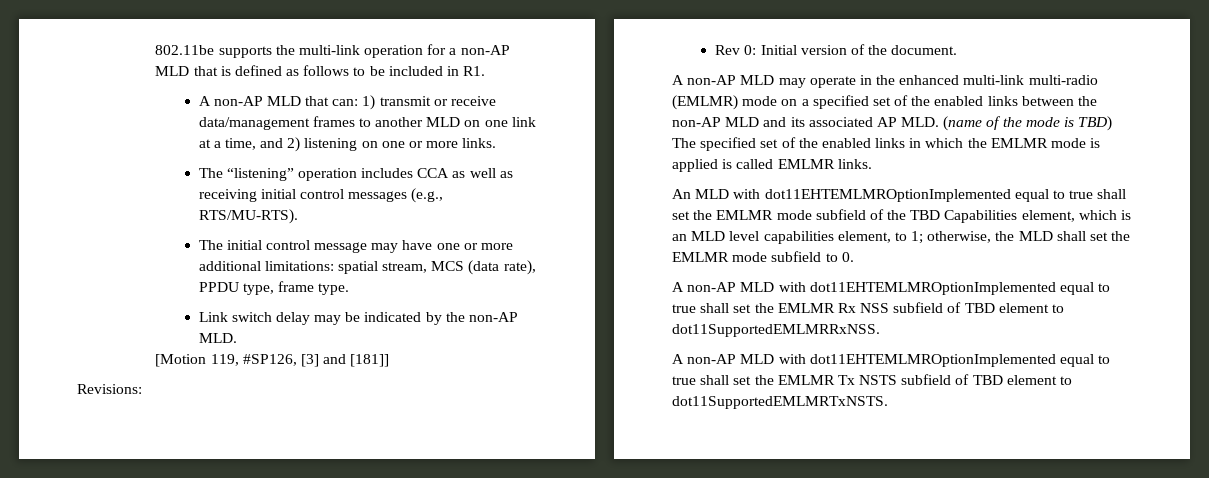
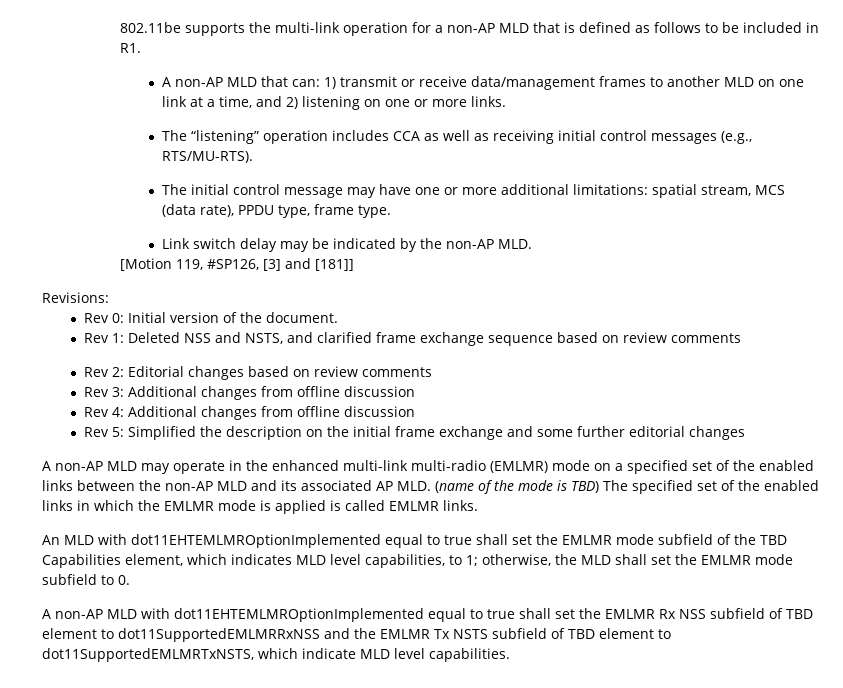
(958, 50) none -> [83,332,741,346] [83,366,432,380] [83,386,415,400] [83,406,415,420] [83,426,745,440] // Rev 1: Deleted NSS and NSTS, and clarified frame exchange sequence based on review comments // Rev 2: Editorial changes based on review comments // Rev 3: Additional changes from offline discussion // Rev 4: Additional changes from offline discussion // Rev 5: Simplified the description on the initial frame exchange and some further editorial changes
[1121,210,1132,220] [672,231,891,244] is an MLD level capabilities element, -> [231,554,445,568] indicates MLD level capabilities,
[672,324,880,337] [672,354,1111,367] [672,375,752,385] dot11SupportedEMLMRRxNSS. // A non-AP MLD with dot11EHTEMLMROptionImplemented equal to true shall set -> [118,628,350,642] dot11SupportedEMLMRRxNSS and
[672,396,888,409] dot11SupportedEMLMRTxNSTS. -> [42,648,510,662] dot11SupportedEMLMRTxNSTS, which indicate MLD level capabilities.

